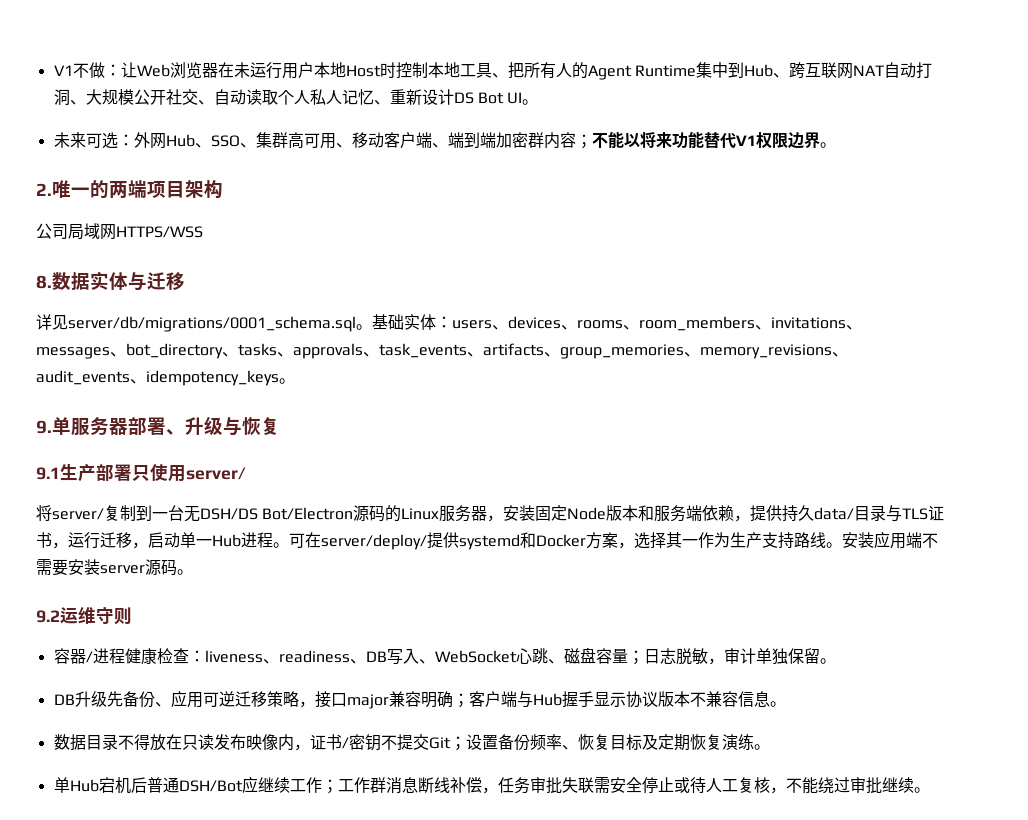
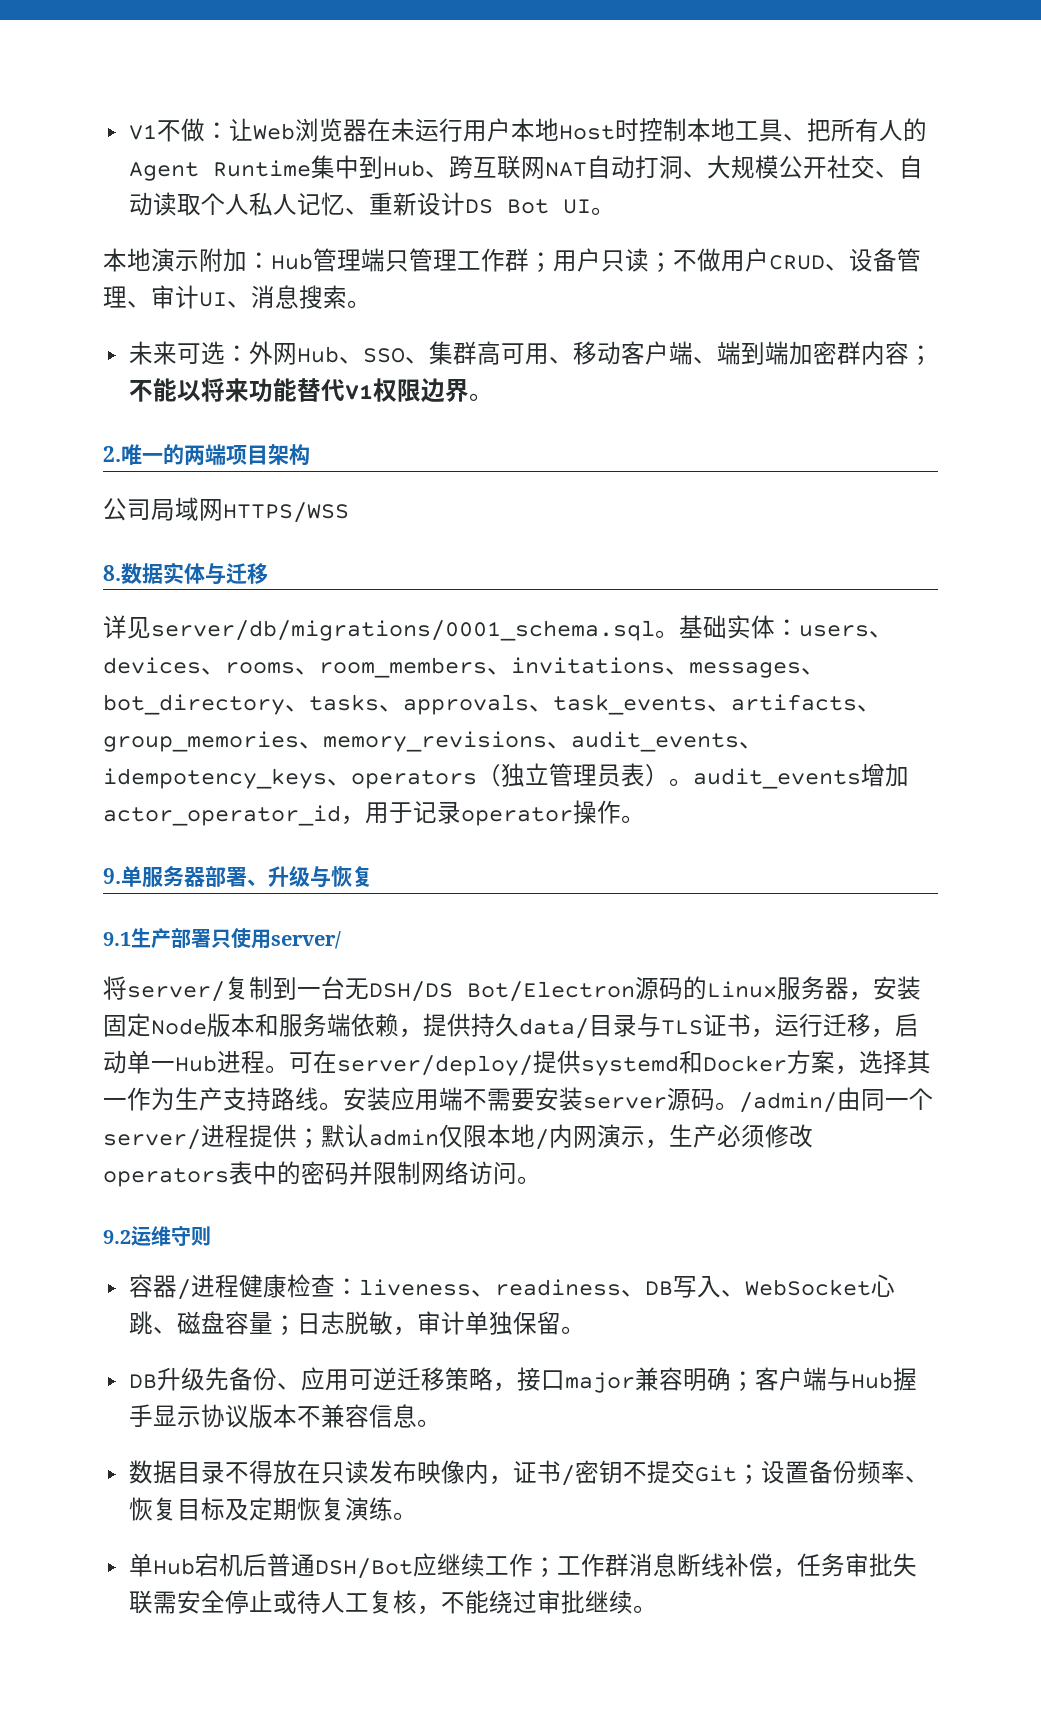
(539, 102) none -> [103,248,921,273] [103,285,371,309] // 本地演示附加：Hub管理端只管理工作群；用户只读；不做用户CRUD、设备管理、审计UI、消息搜索。
(279, 378) none -> [327,763,909,789] [103,800,621,826] 、operators（独立管理员表）。audit_events增加actor_operator_id，用于记录operator操作
(193, 572) none -> [739,1087,933,1113] [103,1124,813,1150] [103,1161,541,1187] /admin/由同一个server/进程提供；默认admin仅限本地/内网演示，生产必须修改operators表中的密码并限制网络访问。

